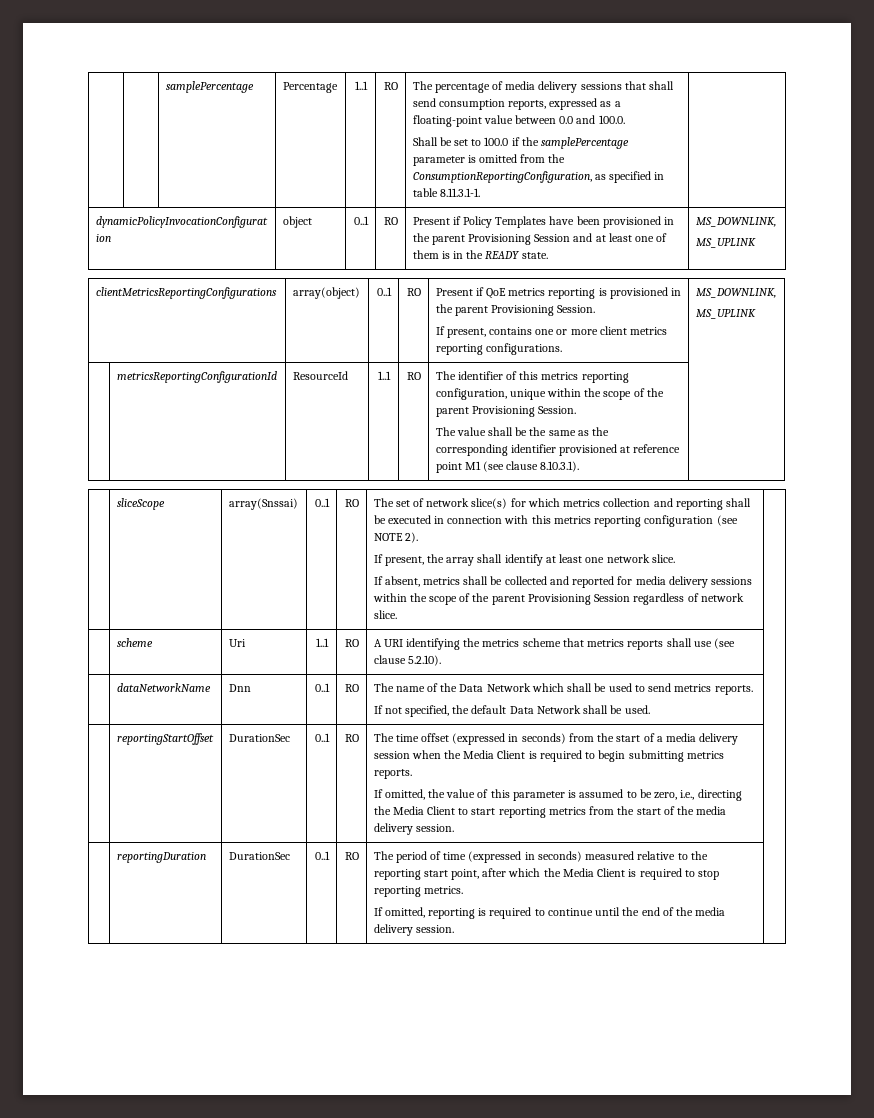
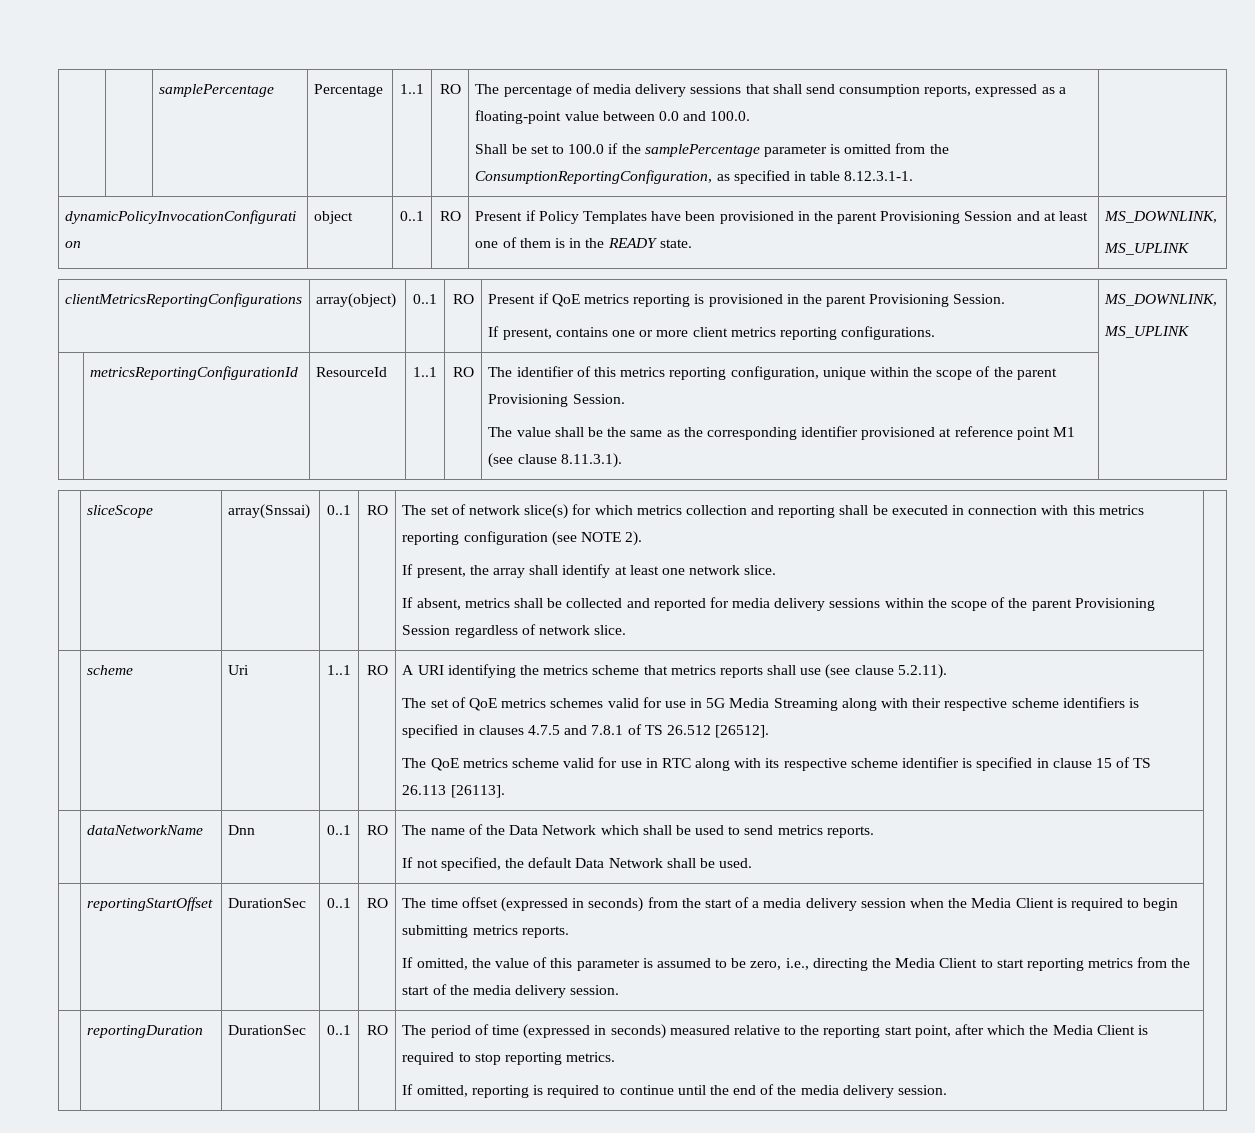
[439,188,480,197] 8.11.3.1-1. -> [844,171,914,181] 8.12.3.1-1.
[540,461,580,472] 8.10.3.1). -> [560,453,622,468] 8.11.3.1).
[407,655,441,666] 5.2.10). -> [897,664,947,679] [402,697,1139,711] [402,724,770,738] [402,757,1152,771] [402,785,505,798] 5.2.11). // The set of QoE metrics schemes valid for use in 5G Media Streaming along with their respective scheme identifiers is specified in clauses 4.7.5 and 7.8.1 of TS 26.512 [26512]. // The QoE metrics scheme valid for use in RTC along with its respective scheme identifier is specified in clause 15 of TS 26.113 [26113].

